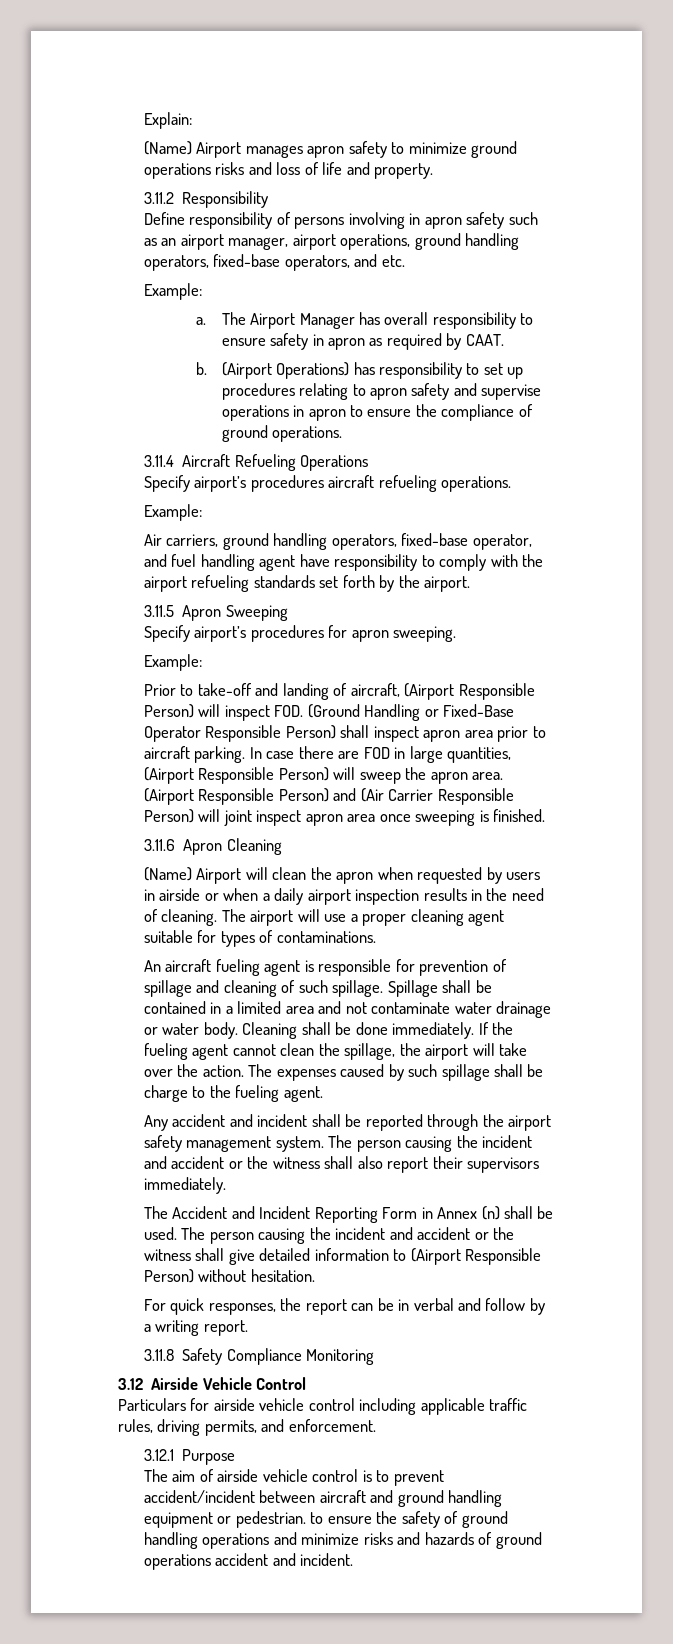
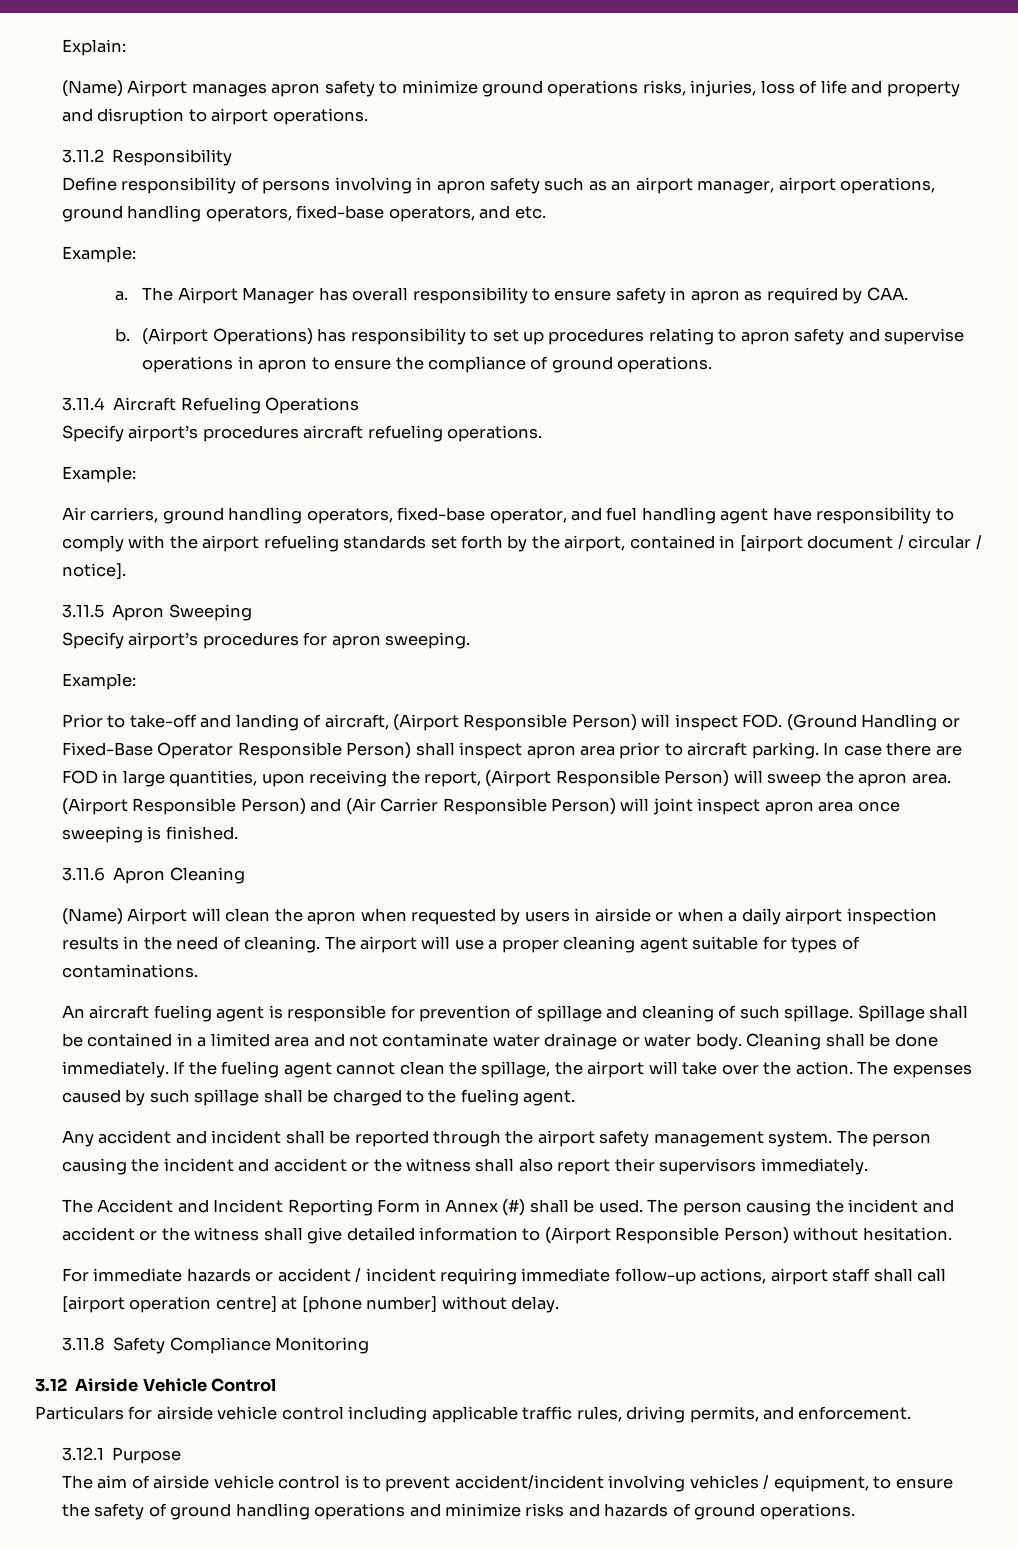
[215,162,272,175] risks and -> [642,80,757,97] risks, injuries,
[374,163,434,179] property. -> [886,81,960,97] [61,108,368,125] property and disruption to airport operations.
[465,334,504,346] CAAT. -> [866,287,908,301] CAA.
[424,576,471,592] airport. -> [564,535,982,552] [61,563,126,580] airport, contained in [airport document / circular / notice].
(512, 755) none -> [261,770,482,787] upon receiving the report,
[143,1085,188,1102] charge -> [332,1089,402,1106] charged
[481,1206,500,1220] (n) -> [502,1199,526,1216] (#)
[170,1298,545,1315] [143,1320,248,1336] quick responses, the report can be in verbal and follow by a writing report. -> [93,1268,947,1285] [61,1296,560,1313] immediate hazards or accident / incident requiring immediate follow-up actions, airport staff shall call [airport operation centre] at [phone number] without delay.
[259,1490,503,1507] [143,1511,306,1528] between aircraft and ground handling equipment or pedestrian. -> [608,1475,869,1492] involving vehicles / equipment,
[143,1553,354,1570] operations accident and incident. -> [759,1503,855,1520] operations.

